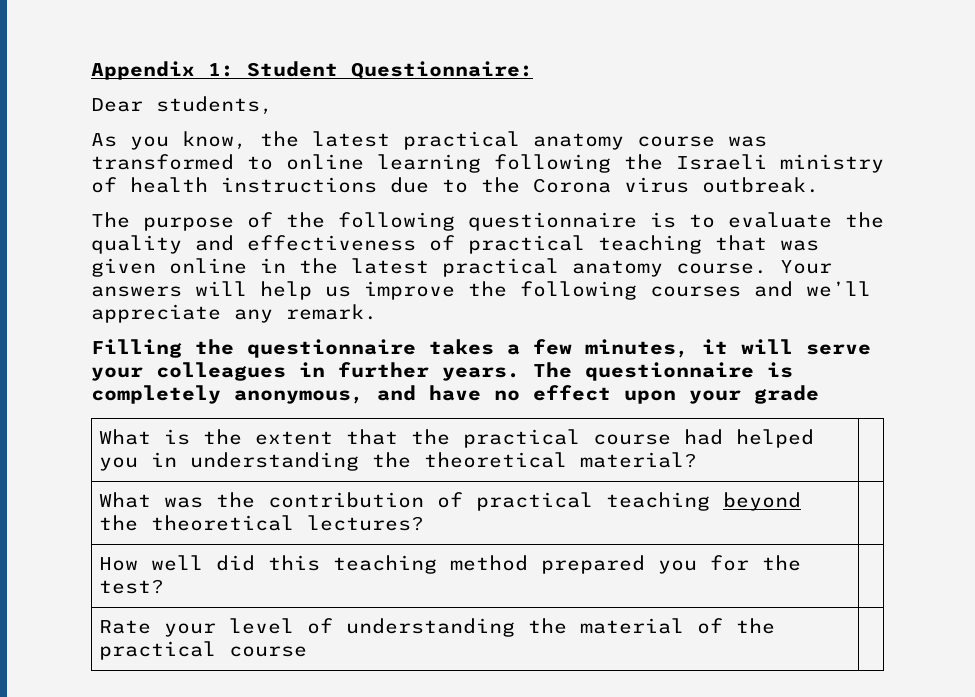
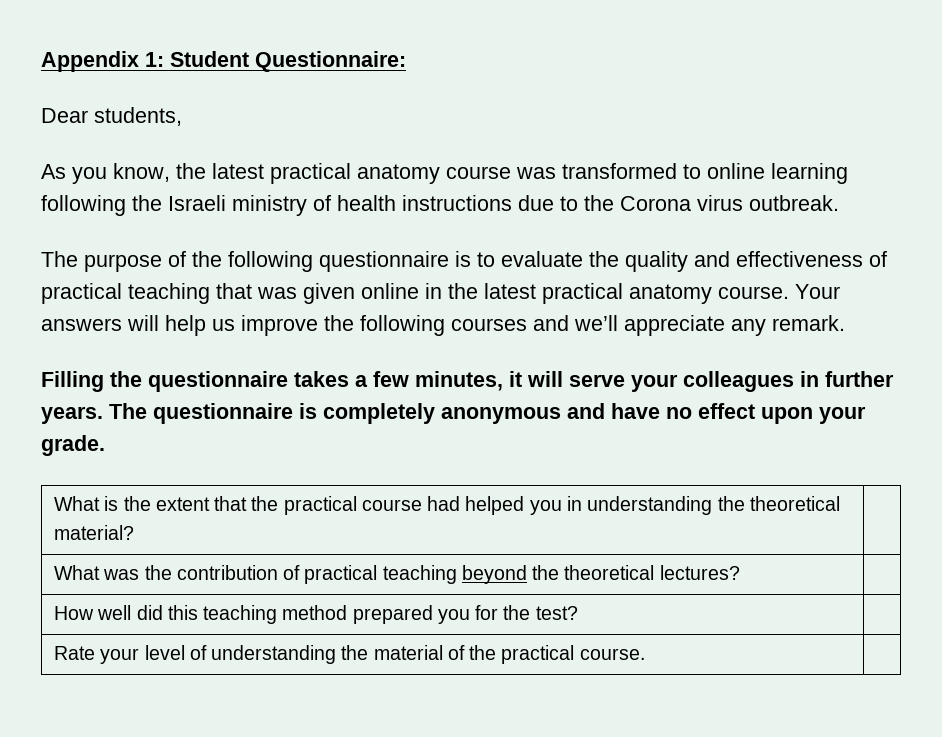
[234,390,364,404] anonymous, -> [441,407,561,424] anonymous
[754,385,819,404] grade -> [41,435,105,456] grade.
[228,646,307,657] course -> [579,648,645,660] course.

